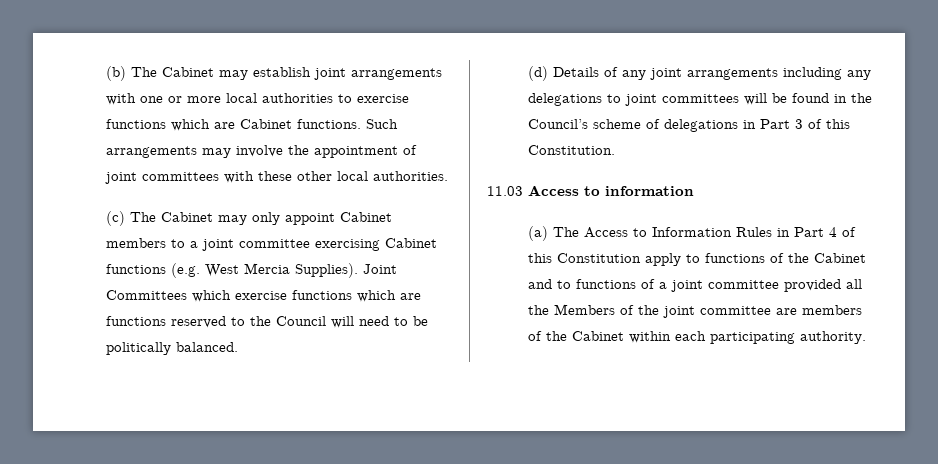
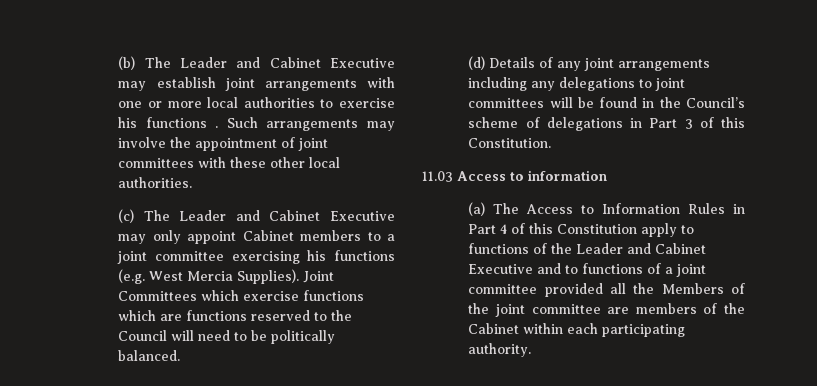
[161,67,214,77] Cabinet -> [180,57,395,68] Leader and Cabinet Executive
[105,119,361,131] functions which are Cabinet functions. -> [118,117,219,128] his functions .
[160,212,213,222] Cabinet -> [179,210,395,221] Leader and Cabinet Executive
[384,238,437,248] Cabinet -> [307,250,327,261] his
[813,253,866,263] Cabinet -> [576,243,707,254] [468,264,534,274] Leader and Cabinet Executive

